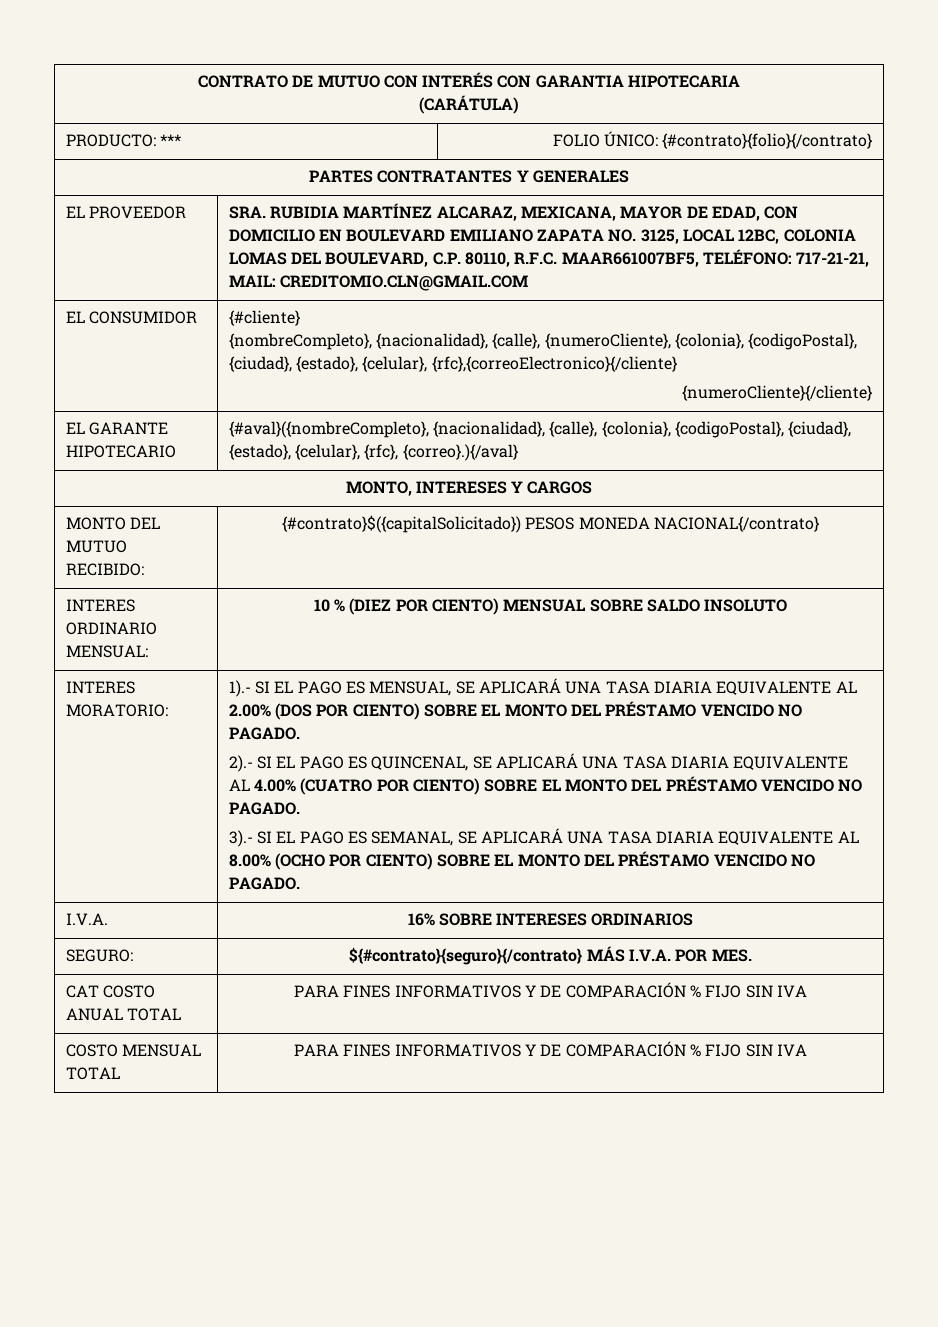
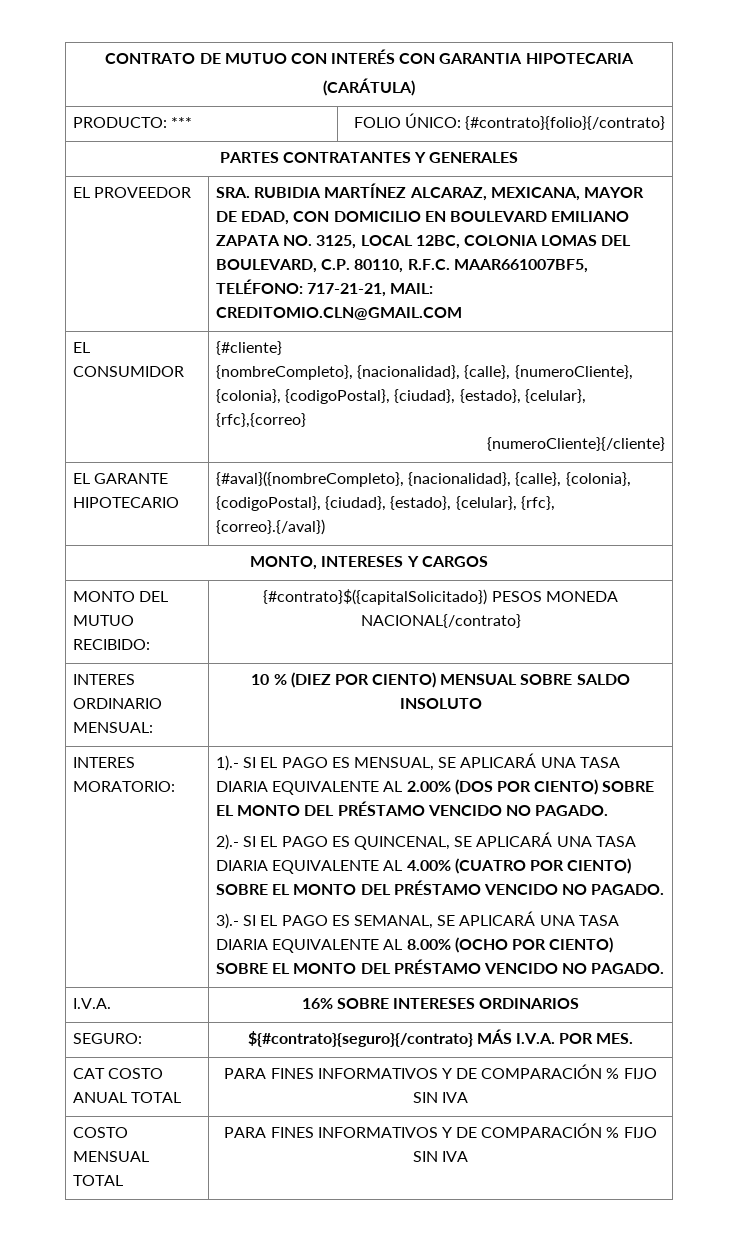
[431,356,677,372] {rfc},{correoElectronico}{/cliente} -> [216,413,307,428] {rfc},{correo}
[402,444,518,461] {correo}.){/aval} -> [216,519,326,535] {correo}.{/aval})

